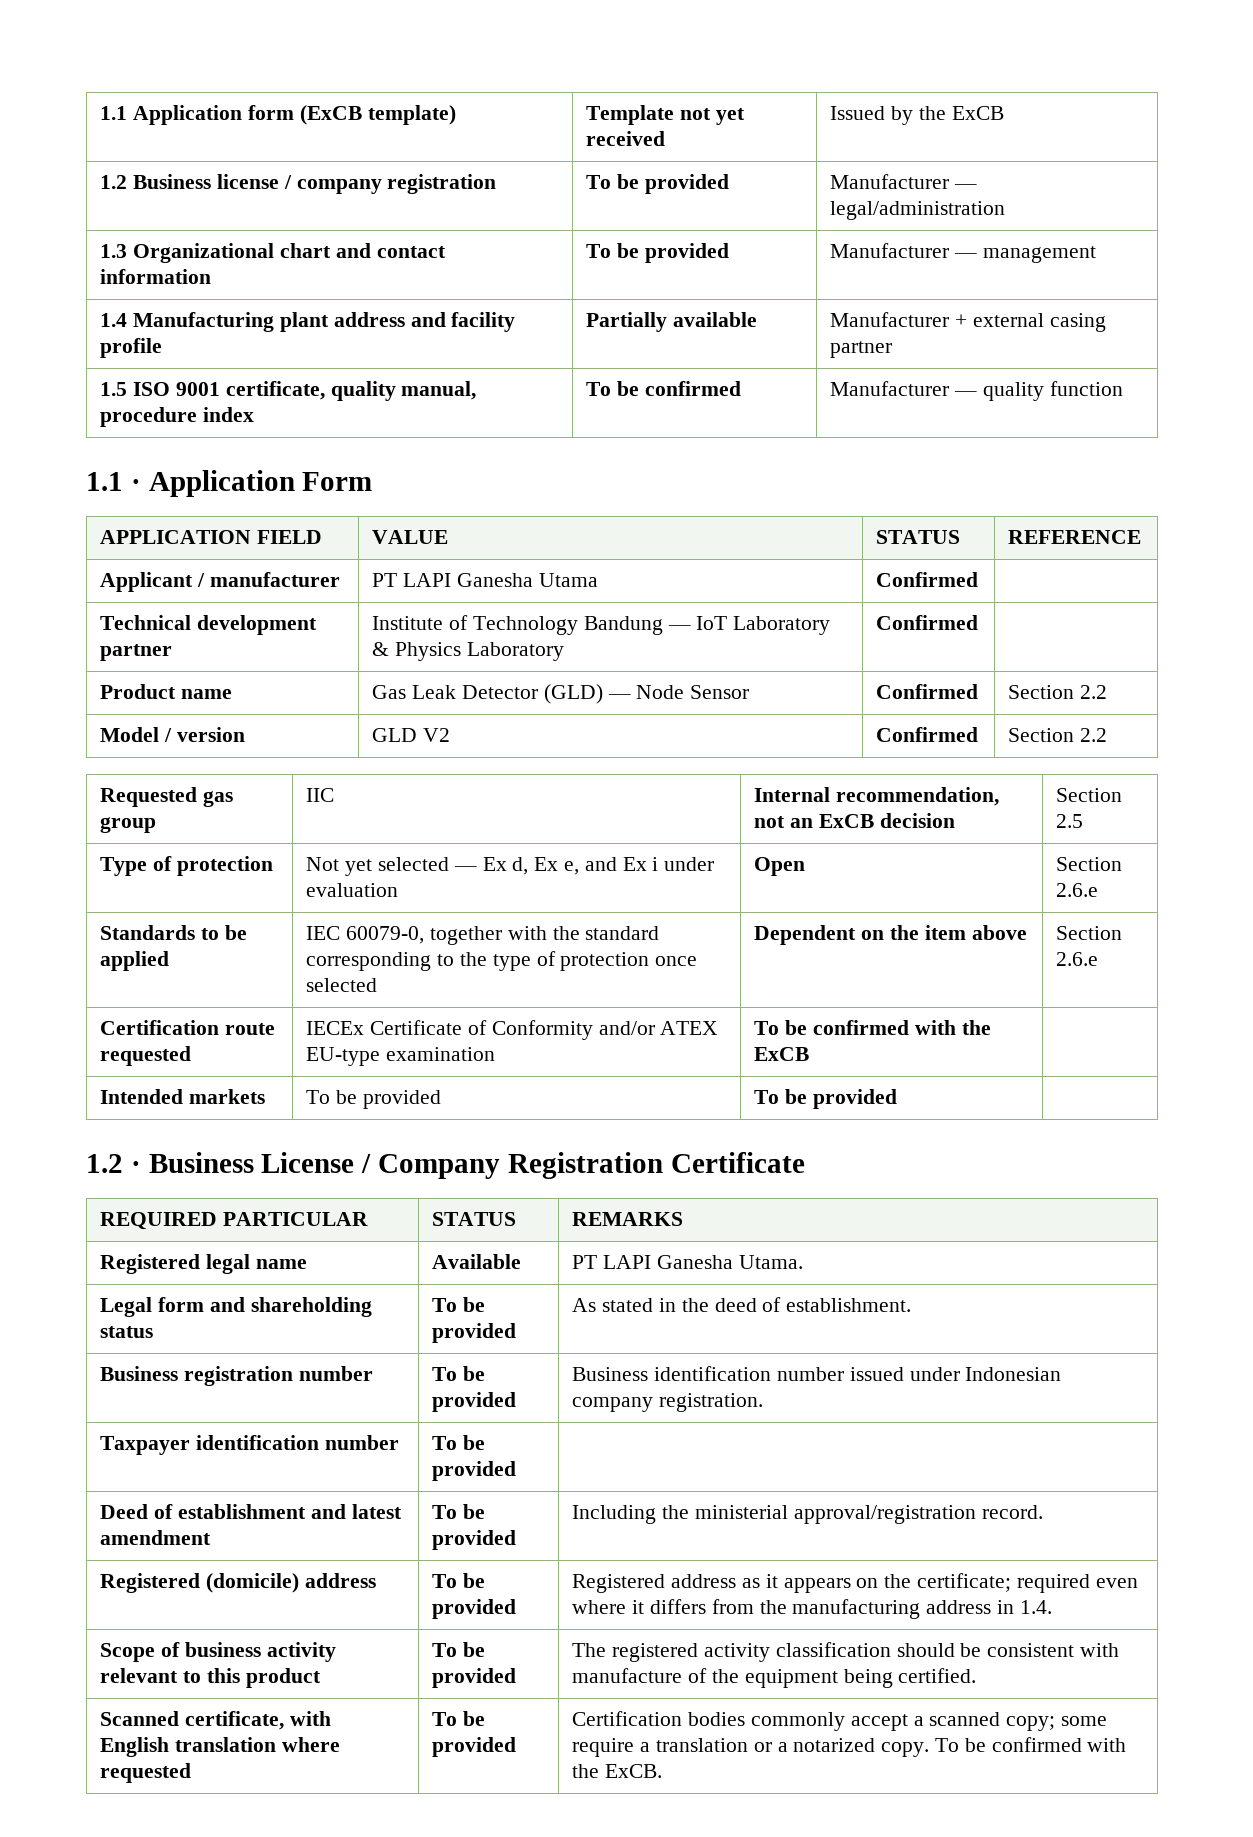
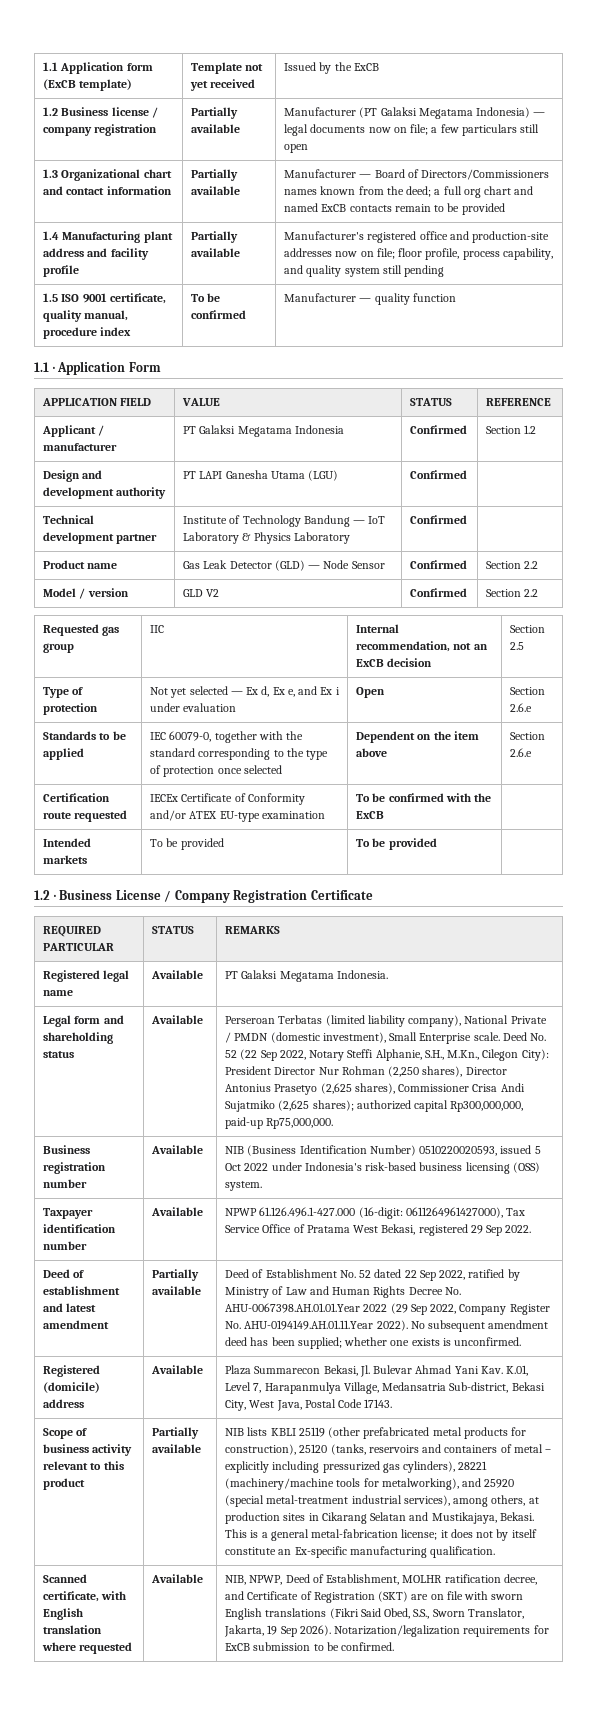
[586,174,729,194] [830,174,978,189] [830,201,1006,220] To be provided | Manufacturer — legal/administration -> [191,107,239,119] [191,124,241,133] [284,107,546,119] [284,124,540,136] [284,144,309,153] Partially available | Manufacturer (PT Galaksi Megatama Indonesia) — legal documents now on file; a few particulars still open
[586,243,729,263] [830,243,1096,263] To be provided | Manufacturer — management -> [191,169,239,181] [191,186,241,195] [284,169,550,180] [284,186,534,198] [284,203,505,215] Partially available | Manufacturer — Board of Directors/Commissioners names known from the deed; a full org chart and named ExCB contacts remain to be provided
[830,312,1106,332] [830,341,893,358] Manufacturer + external casing partner -> [284,231,550,243] [284,248,553,260] [284,265,445,277] Manufacturer's registered office and production-site addresses now on file; floor profile, process capability, and quality system still pending
(340, 579) none -> [183,425,344,437] [410,425,468,434] [486,425,537,434] [43,470,103,482] [43,487,167,499] | PT Galaksi Megatama Indonesia | Confirmed | Section 1.2 // Design and development authority
(598, 580) none -> [308,470,339,481] (LGU)
[603,1255,803,1269] LAPI Ganesha Utama. -> [241,970,388,982] Galaksi Megatama Indonesia.
[432,1297,486,1312] [432,1323,517,1343] [572,1297,912,1312] [100,1366,373,1386] [432,1366,486,1381] [432,1392,517,1412] [572,1366,1062,1381] [572,1393,764,1412] [100,1435,399,1455] [432,1435,486,1450] [432,1461,517,1481] To be provided | As stated in the deed of establishment. // Business registration number | To be provided | Business identification number issued under Indonesian company registration. // Taxpayer identification number | To be provided | -> [151,1015,204,1024] [225,1015,547,1027] [225,1032,547,1044] [225,1049,549,1061] [225,1066,507,1077] [225,1083,525,1095] [225,1100,524,1112] [225,1117,334,1129] [43,1145,91,1154] [43,1162,107,1174] [43,1179,88,1188] [151,1145,204,1154] [225,1145,541,1156] [225,1162,540,1174] [225,1181,263,1191] [43,1208,94,1219] [43,1224,117,1233] [43,1241,88,1250] [151,1207,204,1216] [225,1207,526,1219] [225,1224,532,1236] Available | Perseroan Terbatas (limited liability company), National Private / PMDN (domestic investment), Small Enterprise scale. Deed No. 52 (22 Sep 2022, Notary Steffi Alphanie, S.H., M.Kn., Cilegon City): President Director Nur Rohman (2,250 shares), Director Antonius Prasetyo (2,625 shares), Commissioner Crisa Andi Sujatmiko (2,625 shares); authorized capital Rp300,000,000, paid-up Rp75,000,000. // Business registration number | Available | NIB (Business Identification Number) 0510220020593, issued 5 Oct 2022 under Indonesia's risk-based business licensing (OSS) system. // Taxpayer identification number | Available | NPWP 61.126.496.1-427.000 (16-digit: 0611264961427000), Tax Service Office of Pratama West Bekasi, registered 29 Sep 2022.
[432,1504,486,1519] [432,1530,517,1550] [572,1505,1043,1524] [100,1573,376,1593] [432,1573,486,1588] [432,1599,517,1619] [572,1573,1138,1593] [572,1599,1052,1619] To be provided | Including the ministerial approval/registration record. // Registered (domicile) address | To be provided | Registered address as it appears on the certificate; required even where it differs from the manufacturing address in 1.4. -> [152,1269,200,1281] [152,1286,202,1295] [225,1269,520,1281] [225,1286,461,1298] [225,1303,550,1315] [225,1320,549,1332] [225,1337,522,1349] [43,1365,101,1377] [43,1382,101,1393] [43,1399,85,1408] [151,1365,204,1374] [225,1365,529,1377] [225,1382,545,1394] [225,1399,393,1411] Partially available | Deed of Establishment No. 52 dated 22 Sep 2022, ratified by Ministry of Law and Human Rights Decree No. AHU-0067398.AH.01.01.Year 2022 (29 Sep 2022, Company Register No. AHU-0194149.AH.01.11.Year 2022). No subsequent amendment deed has been supplied; whether one exists is unconfirmed. // Registered (domicile) address | Available | Plaza Summarecon Bekasi, Jl. Bulevar Ahmad Yani Kav. K.01, Level 7, Harapanmulya Village, Medansatria Sub-district, Bekasi City, West Java, Postal Code 17143.
[432,1642,486,1657] [432,1668,517,1688] [572,1642,1119,1662] [572,1668,977,1688] To be provided | The registered activity classification should be consistent with manufacture of the equipment being certified. -> [152,1427,200,1439] [152,1444,202,1453] [225,1427,527,1439] [225,1444,552,1455] [225,1461,488,1473] [225,1478,515,1490] [225,1495,539,1507] [225,1512,534,1524] [225,1529,537,1541] [225,1546,496,1558] Partially available | NIB lists KBLI 25119 (other prefabricated metal products for construction), 25120 (tanks, reservoirs and containers of metal – explicitly including pressurized gas cylinders), 28221 (machinery/machine tools for metalworking), and 25920 (special metal-treatment industrial services), among others, at production sites in Cikarang Selatan and Mustikajaya, Bekasi. This is a general metal-fabrication license; it does not by itself constitute an Ex-specific manufacturing qualification.
[432,1711,486,1726] [432,1737,517,1757] [572,1711,1107,1731] [572,1737,1127,1757] [572,1764,663,1778] To be provided | Certification bodies commonly accept a scanned copy; some require a translation or a notarized copy. To be confirmed with the ExCB. -> [151,1574,204,1583] [225,1574,537,1585] [225,1591,524,1603] [225,1608,524,1620] [224,1625,549,1637] [225,1642,395,1651] Available | NIB, NPWP, Deed of Establishment, MOLHR ratification decree, and Certificate of Registration (SKT) are on file with sworn English translations (Fikri Said Obed, S.S., Sworn Translator, Jakarta, 19 Sep 2026). Notarization/legalization requirements for ExCB submission to be confirmed.

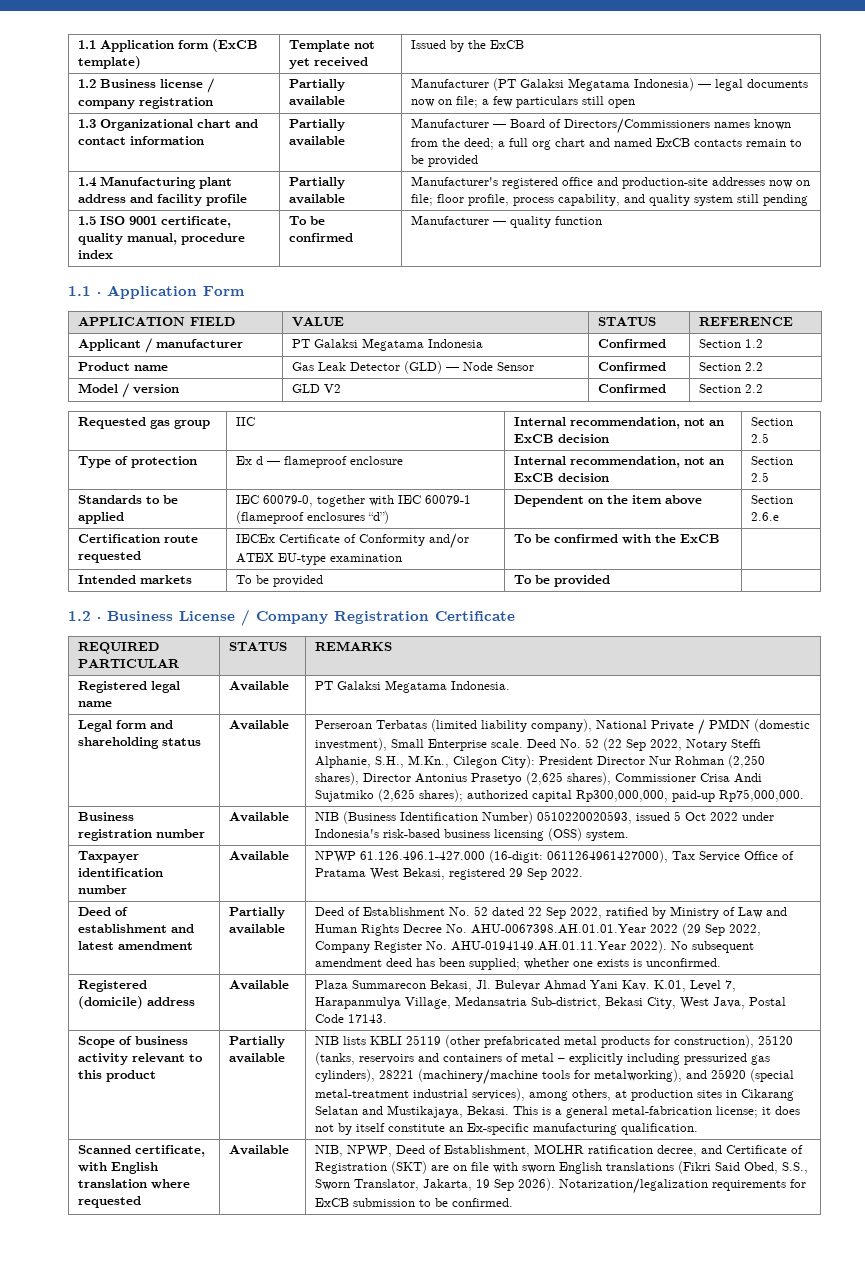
[43,470,103,482] [43,487,167,499] [183,470,339,481] [410,470,468,479] [43,515,95,524] [43,532,158,544] [183,515,386,527] [183,532,350,544] [410,515,468,524] // Design and development authority | PT LAPI Ganesha Utama (LGU) | Confirmed | // Technical development partner | Institute of Technology Bandung — IoT Laboratory & Physics Laboratory | Confirmed | -> (763, 343) none
[150,686,340,698] [150,703,237,712] [356,687,386,698] [510,687,546,695] [510,703,533,712] Not yet selected — Ex d, Ex e, and Ex i under evaluation | Open | Section 2.6.e -> [235,456,403,468] [513,456,724,468] [513,473,609,482] [750,456,793,465] [750,472,769,482] Ex d — flameproof enclosure | Internal recommendation, not an ExCB decision | Section 2.5
[286,731,304,740] [150,748,329,760] [150,765,282,777] the standard corresponding to the type of protection once selected -> [397,495,471,504] [235,511,389,524] IEC 60079-1 (flameproof enclosures “d”)

